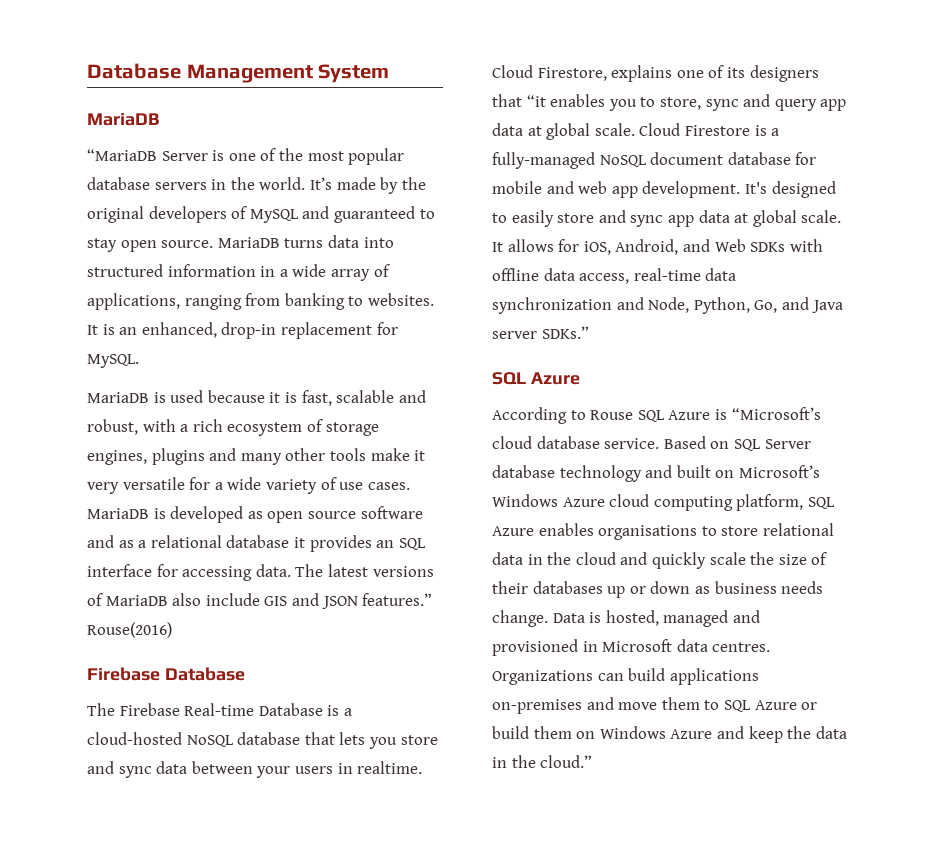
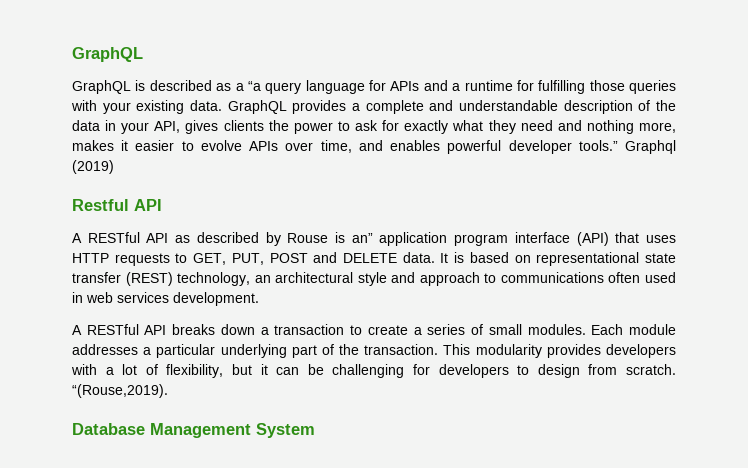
[87,63,390,83] [87,113,159,126] [87,148,405,165] [87,177,426,194] [87,206,435,223] [87,235,394,252] [87,264,390,281] [87,293,434,310] [87,322,398,339] [87,354,139,368] [87,390,426,406] [87,419,379,436] [87,448,426,465] [87,477,410,494] [87,506,423,523] [87,535,426,552] [87,564,434,581] [87,593,433,609] [87,622,172,638] [87,667,245,681] [87,703,352,716] [87,732,438,749] [87,761,423,778] [492,65,819,82] [492,94,847,111] [492,123,780,140] [492,152,817,169] [492,181,836,198] [492,210,842,227] [492,239,823,255] [492,268,737,284] [492,297,843,314] [492,326,589,339] [492,372,580,385] [492,407,821,424] [492,436,811,451] [492,465,820,482] [492,494,835,511] [492,523,834,540] [492,552,828,569] [492,581,824,598] [492,610,760,627] [492,639,771,656] [492,668,759,685] [492,697,818,714] [492,726,847,743] [492,755,593,768] Database Management System // MariaDB // “MariaDB Server is one of the most popular database servers in the world. It’s made by the original developers of MySQL and guaranteed to stay open source. MariaDB turns data into structured information in a wide array of applications, ranging from banking to websites. It is an enhanced, drop-in replacement for MySQL. // MariaDB is used because it is fast, scalable and robust, with a rich ecosystem of storage engines, plugins and many other tools make it very versatile for a wide variety of use cases. MariaDB is developed as open source software and as a relational database it provides an SQL interface for accessing data. The latest versions of MariaDB also include GIS and JSON features.” Rouse(2016) // Firebase Database // The Firebase Real-time Database is a cloud-hosted NoSQL database that lets you store and sync data between your users in realtime. Cloud Firestore, explains one of its designers that “it enables you to store, sync and query app data at global scale. Cloud Firestore is a fully-managed NoSQL document database for mobile and web app development. It's designed to easily store and sync app data at global scale. It allows for iOS, Android, and Web SDKs with offline data access, real-time data synchronization and Node, Python, Go, and Java server SDKs.” // SQL Azure // According to Rouse SQL Azure is “Microsoft’s cloud database service. Based on SQL Server database technology and built on Microsoft’s Windows Azure cloud computing platform, SQL Azure enables organisations to store relational data in the cloud and quickly scale the size of their databases up or down as business needs change. Data is hosted, managed and provisioned in Microsoft data centres. Organizations can build applications on-premises and move them to SQL Azure or build them on Windows Azure and keep the data in the cloud.” -> [72,47,143,62] [72,80,676,94] [71,100,676,114] [72,120,677,134] [72,140,676,154] [72,160,114,174] [72,199,162,211] [72,232,676,246] [72,252,677,266] [72,272,676,286] [72,292,259,306] [72,324,677,335] [72,344,676,358] [71,364,677,378] [72,384,168,398] [72,423,315,438] GraphQL // GraphQL is described as a “a query language for APIs and a runtime for fulfilling those queries with your existing data. GraphQL provides a complete and understandable description of the data in your API, gives clients the power to ask for exactly what they need and nothing more, makes it easier to evolve APIs over time, and enables powerful developer tools.” Graphql (2019) // Restful API // A RESTful API as described by Rouse is an” application program interface (API) that uses HTTP requests to GET, PUT, POST and DELETE data. It is based on representational state transfer (REST) technology, an architectural style and approach to communications often used in web services development. // A RESTful API breaks down a transaction to create a series of small modules. Each module addresses a particular underlying part of the transaction. This modularity provides developers with a lot of flexibility, but it can be challenging for developers to design from scratch. “(Rouse,2019). // Database Management System

